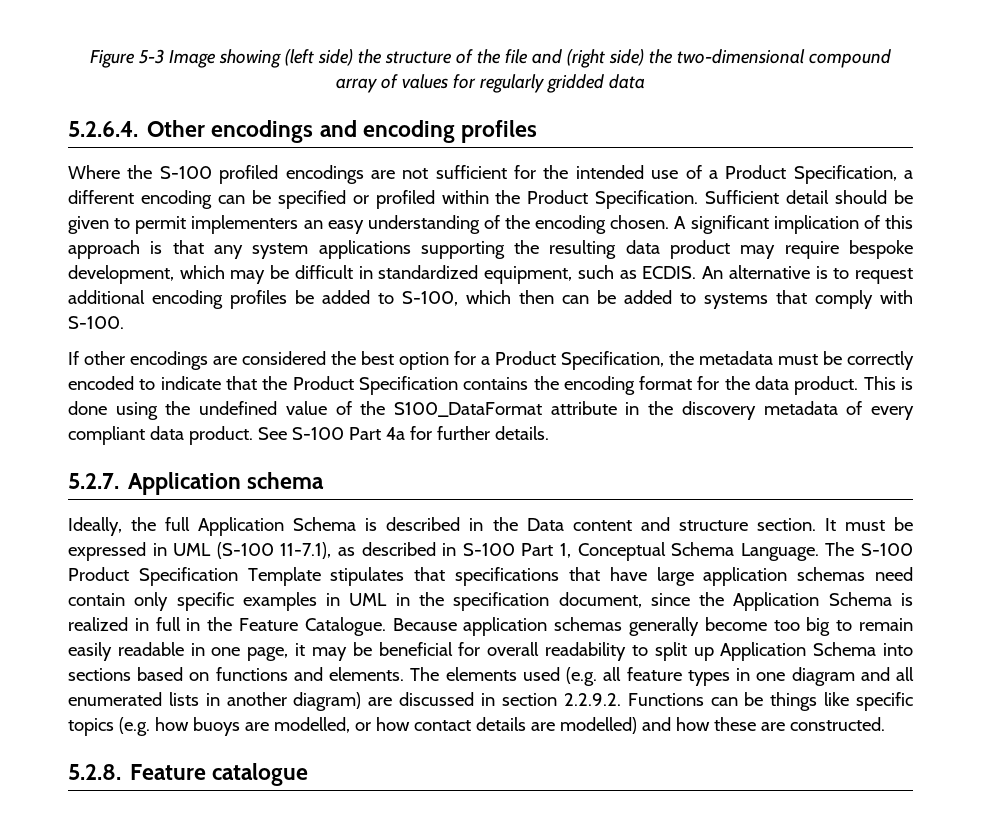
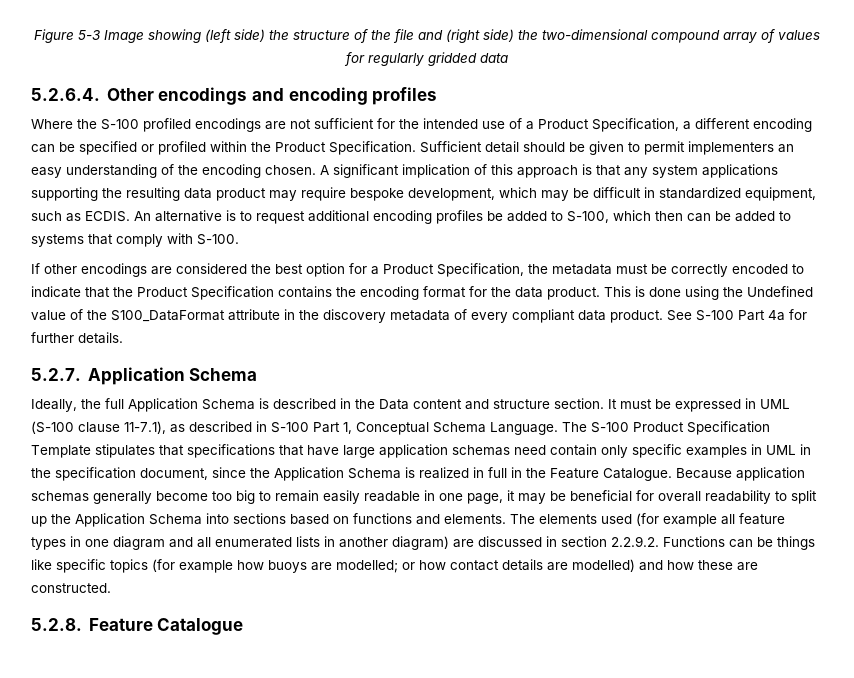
[199,401,278,415] undefined -> [747,286,813,297] Undefined
[247,472,325,489] schema -> [189,368,258,381] Schema
(274, 550) none -> [78,422,120,433] clause
(714, 654) none -> [51,514,71,524] the
[566,667,598,686] (e.g. -> [636,513,717,527] (for example
[118,717,150,736] (e.g. -> [152,559,233,573] (for example
[273,717,350,733] modelled, -> [336,560,398,573] modelled;
[212,763,309,786] catalogue -> [157,618,244,635] Catalogue

